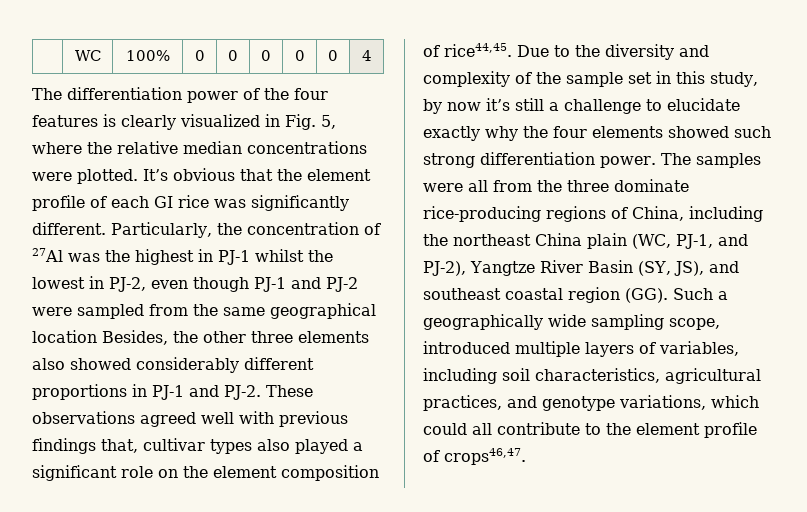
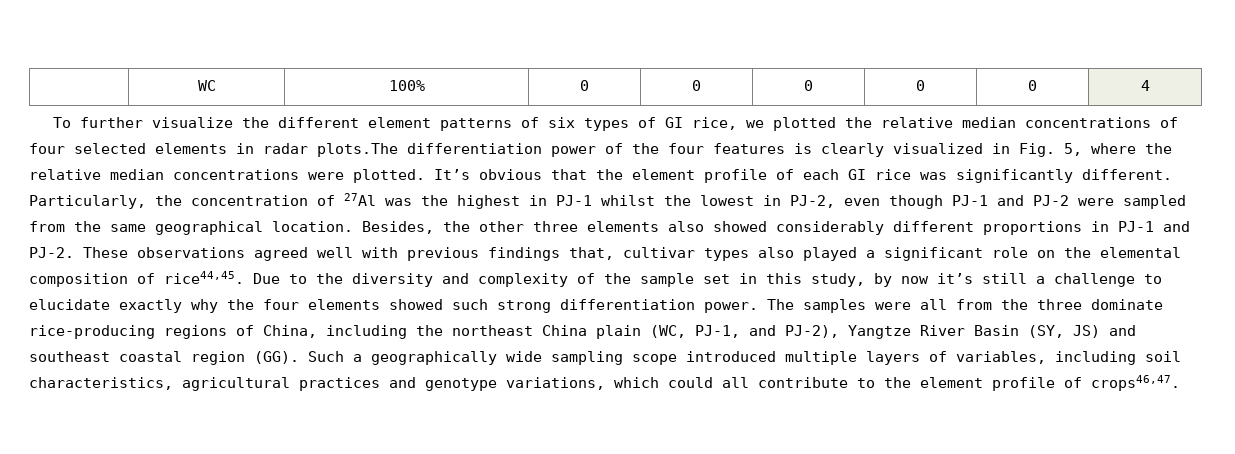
[32,88,62,100] The -> [53,117,1179,131] [29,143,398,157] To further visualize the different element patterns of six types of GI rice, we plotted the relative median concentrations of four selected elements in radar plots.The
[32,330,97,343] location -> [272,221,353,232] location.
[213,466,277,478] element -> [1100,247,1181,258] elemental
[673,261,704,276] JS), -> [1073,325,1100,338] JS)
[669,318,720,330] scope, -> [632,354,677,365] scope
[423,395,502,411] practices, -> [299,377,380,391] practices

